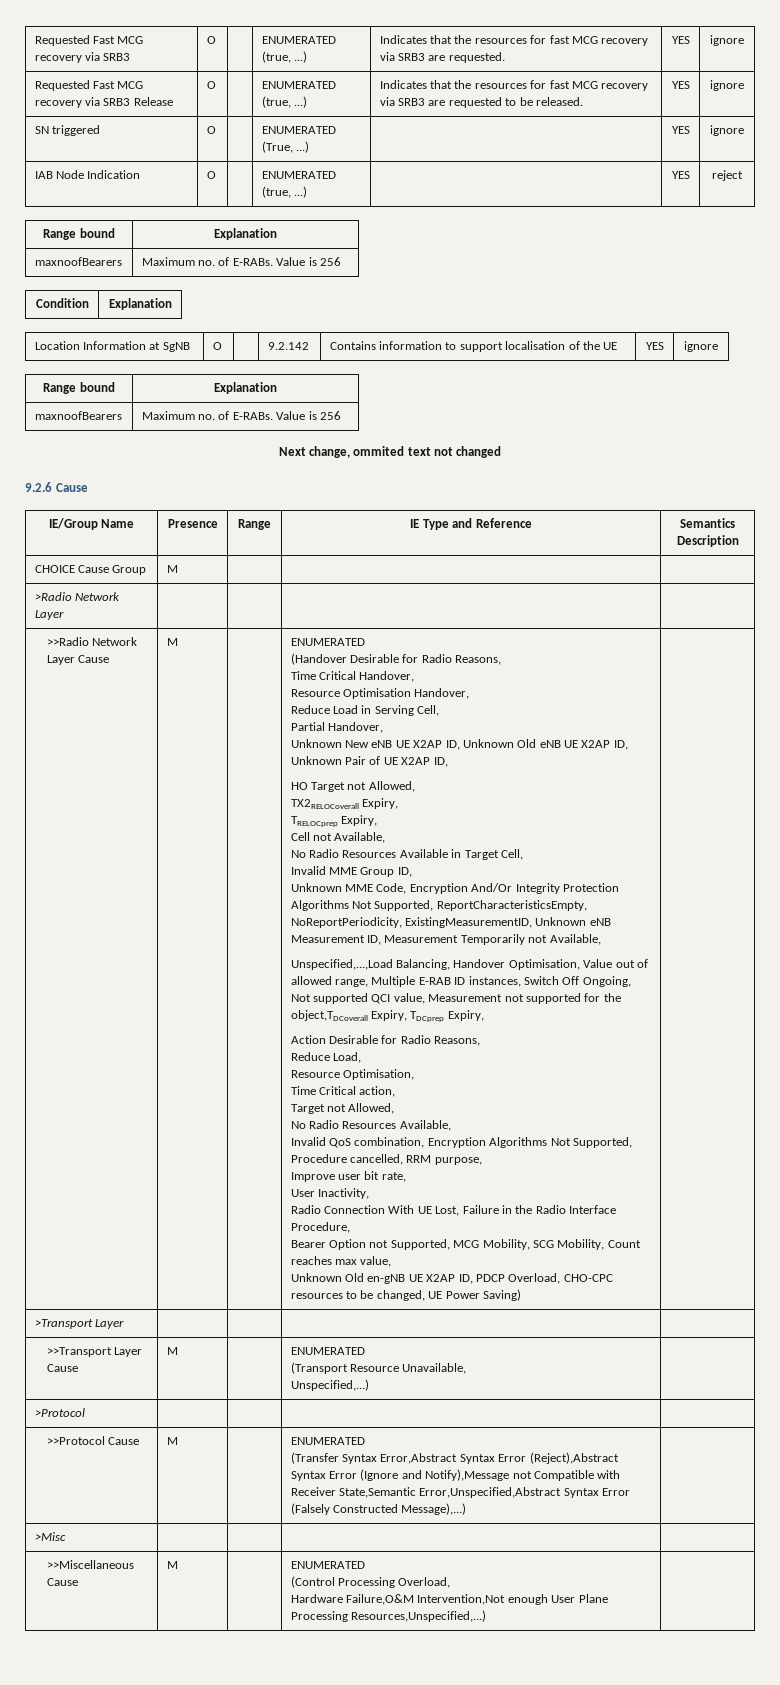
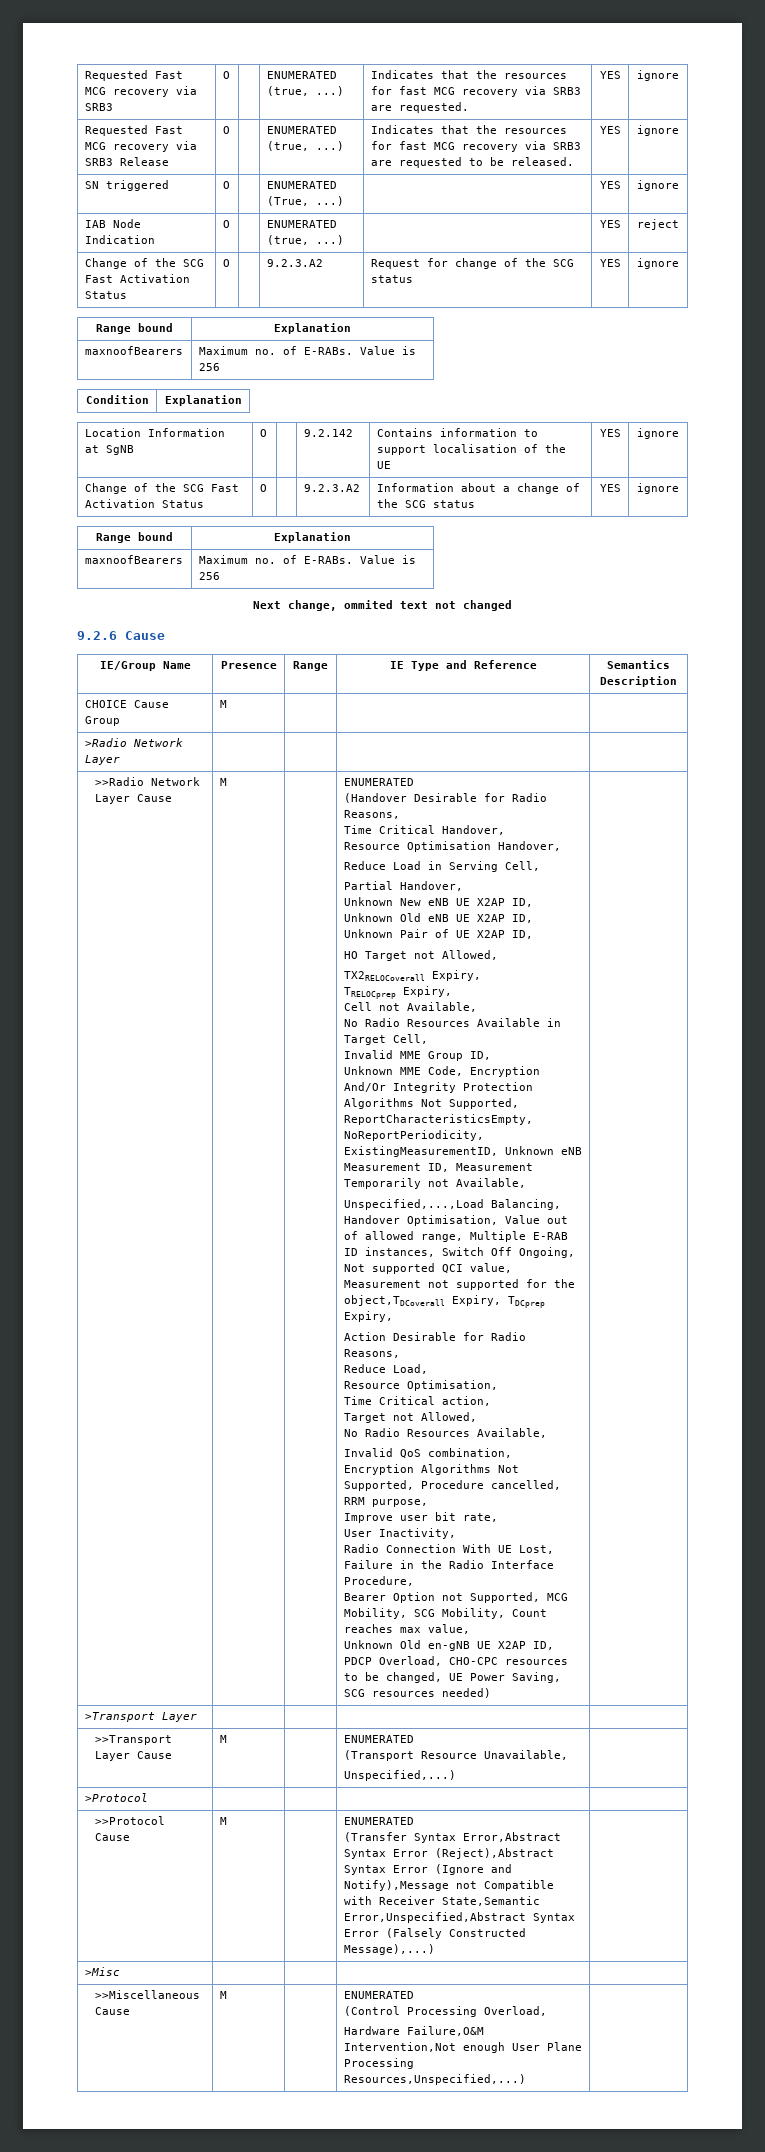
(743, 175) none -> [84,258,204,269] [84,274,190,283] [84,291,127,299] [222,259,230,267] [266,259,323,267] [370,258,574,269] [370,275,413,283] [599,259,621,267] [637,258,679,269] // Change of the SCG Fast Activation Status | O | | 9.2.3.A2 | Request for change of the SCG status | YES | ignore
(718, 346) none -> [84,483,239,494] [84,499,204,508] [259,484,267,492] [303,484,360,492] [376,483,580,494] [376,499,475,508] [599,484,621,492] [637,483,679,494] // Change of the SCG Fast Activation Status | O | | 9.2.3.A2 | Information about a change of the SCG status | YES | ignore
[482,1289,521,1301] Saving) -> [511,1672,561,1683] [343,1688,491,1698] Saving, SCG resources needed)

